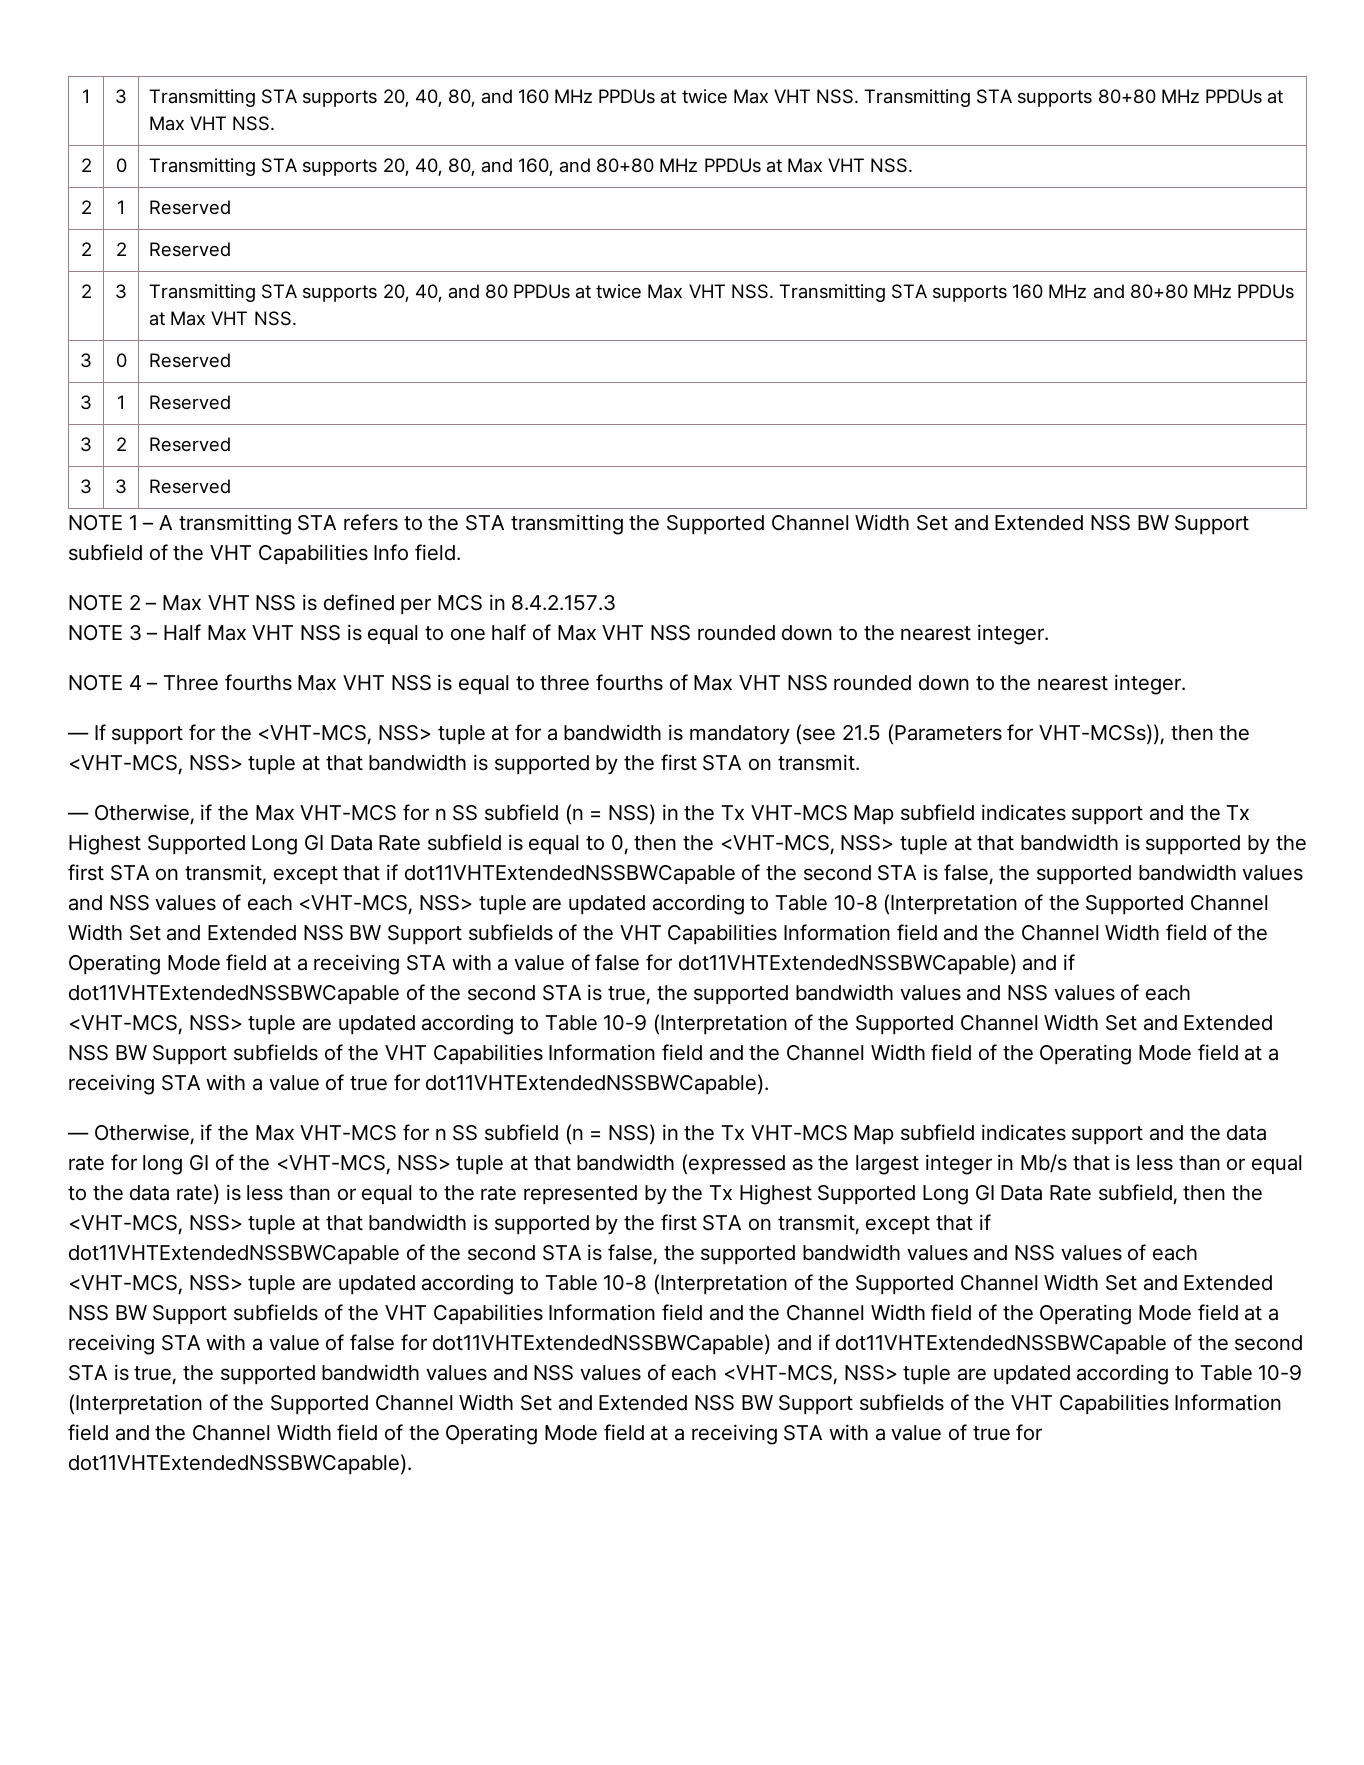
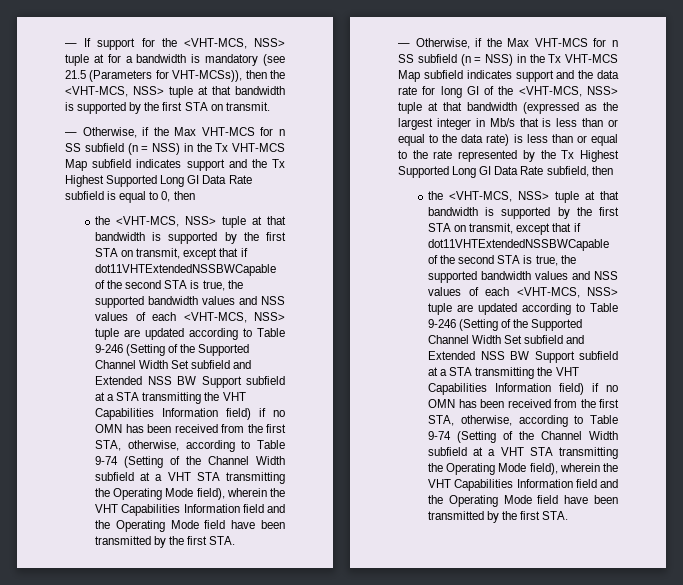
[82,89,90,103] [115,89,127,104] [149,89,1283,107] [149,116,276,131] [80,158,92,172] [115,158,127,173] [149,158,914,176] [80,200,92,214] [117,200,125,214] [149,200,232,215] [80,242,92,256] [115,242,127,256] [149,242,232,257] [80,284,92,298] [115,284,127,299] [149,284,1294,302] [149,311,297,326] [80,353,92,368] [115,353,127,368] [149,353,232,368] [80,395,92,410] [117,395,125,409] [149,395,232,410] [80,437,92,452] [115,437,127,451] [149,437,232,452] [80,479,92,494] [115,479,127,494] [149,479,232,494] [68,514,1250,535] [68,544,462,565] [68,594,617,615] [68,624,1050,645] [68,674,1186,695] 1 | 3 | Transmitting STA supports 20, 40, 80, and 160 MHz PPDUs at twice Max VHT NSS. Transmitting STA supports 80+80 MHz PPDUs at Max VHT NSS. // 2 | 0 | Transmitting STA supports 20, 40, 80, and 160, and 80+80 MHz PPDUs at Max VHT NSS. // 2 | 1 | Reserved // 2 | 2 | Reserved // 2 | 3 | Transmitting STA supports 20, 40, and 80 PPDUs at twice Max VHT NSS. Transmitting STA supports 160 MHz and 80+80 MHz PPDUs at Max VHT NSS. // 3 | 0 | Reserved // 3 | 1 | Reserved // 3 | 2 | Reserved // 3 | 3 | Reserved // NOTE 1 – A transmitting STA refers to the STA transmitting the Supported Channel Width Set and Extended NSS BW Support subfield of the VHT Capabilities Info field. // NOTE 2 – Max VHT NSS is defined per MCS in 8.4.2.157.3 // NOTE 3 – Half Max VHT NSS is equal to one half of Max VHT NSS rounded down to the nearest integer. // NOTE 4 – Three fourths Max VHT NSS is equal to three fourths of Max VHT NSS rounded down to the nearest integer. // -> (65, 45) none
(678, 843) none -> (195, 195) //
[943,864,1304,885] [68,894,1270,915] [68,924,1269,945] [68,954,1076,975] [68,984,603,1005] false, the supported bandwidth values and NSS values of each <VHT-MCS, NSS> tuple are updated according to Table 10-8 (Interpretation of the Supported Channel Width Set and Extended NSS BW Support subfields of the VHT Capabilities Information field and the Channel Width field of the Operating Mode field at a receiving STA with a value of false for dot11VHTExtendedNSSBWCapable) and if dot11VHTExtendedNSSBWCapable of the second STA is -> (200, 284) none
[603,1014,1274,1035] [68,1044,1280,1065] [68,1074,770,1095] 10-9 (Interpretation of the Supported Channel Width Set and Extended NSS BW Support subfields of the VHT Capabilities Information field and the Channel Width field of the Operating Mode field at a receiving STA with a value of true for dot11VHTExtendedNSSBWCapable). -> [95,344,250,356] [95,360,252,369] [95,376,285,388] [95,392,246,404] [95,408,285,420] [95,424,286,433] [95,440,285,452] [95,456,285,468] [95,472,285,484] [95,488,285,500] [95,504,285,516] [95,520,285,532] [95,536,236,548] 9-246 (Setting of the Supported Channel Width Set subfield and Extended NSS BW Support subfield at a STA transmitting the VHT Capabilities Information field) if no OMN has been received from the first STA, otherwise, according to Table 9-74 (Setting of the Channel Width subfield at a VHT STA transmitting the Operating Mode field), wherein the VHT Capabilities Information field and the Operating Mode field have been transmitted by the first STA.
(1227, 1193) none -> (613, 170) //
[608,1244,1199,1265] [68,1274,1274,1295] [68,1304,1280,1325] [68,1334,1304,1355] [68,1364,129,1381] false, the supported bandwidth values and NSS values of each <VHT-MCS, NSS> tuple are updated according to Table 10-8 (Interpretation of the Supported Channel Width Set and Extended NSS BW Support subfields of the VHT Capabilities Information field and the Channel Width field of the Operating Mode field at a receiving STA with a value of false for dot11VHTExtendedNSSBWCapable) and if dot11VHTExtendedNSSBWCapable of the second STA is -> (533, 259) none
[1258,1364,1303,1381] [68,1394,1283,1415] [68,1424,1044,1445] [68,1454,412,1475] 10-9 (Interpretation of the Supported Channel Width Set and Extended NSS BW Support subfields of the VHT Capabilities Information field and the Channel Width field of the Operating Mode field at a receiving STA with a value of true for dot11VHTExtendedNSSBWCapable). -> [428,319,583,331] [428,335,585,344] [428,351,618,363] [428,367,579,379] [428,383,618,395] [428,399,619,408] [428,415,618,427] [428,431,618,443] [428,447,618,459] [428,463,618,475] [428,479,618,491] [428,495,618,507] [428,511,569,523] 9-246 (Setting of the Supported Channel Width Set subfield and Extended NSS BW Support subfield at a STA transmitting the VHT Capabilities Information field) if no OMN has been received from the first STA, otherwise, according to Table 9-74 (Setting of the Channel Width subfield at a VHT STA transmitting the Operating Mode field), wherein the VHT Capabilities Information field and the Operating Mode field have been transmitted by the first STA.

